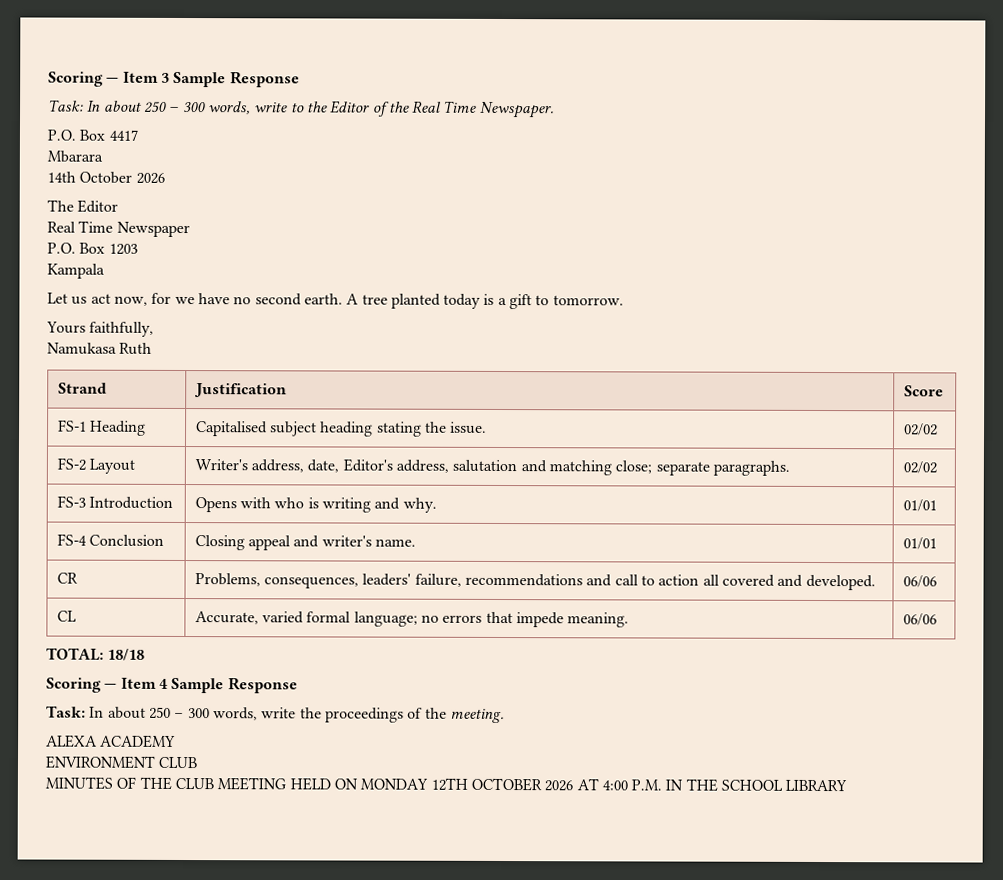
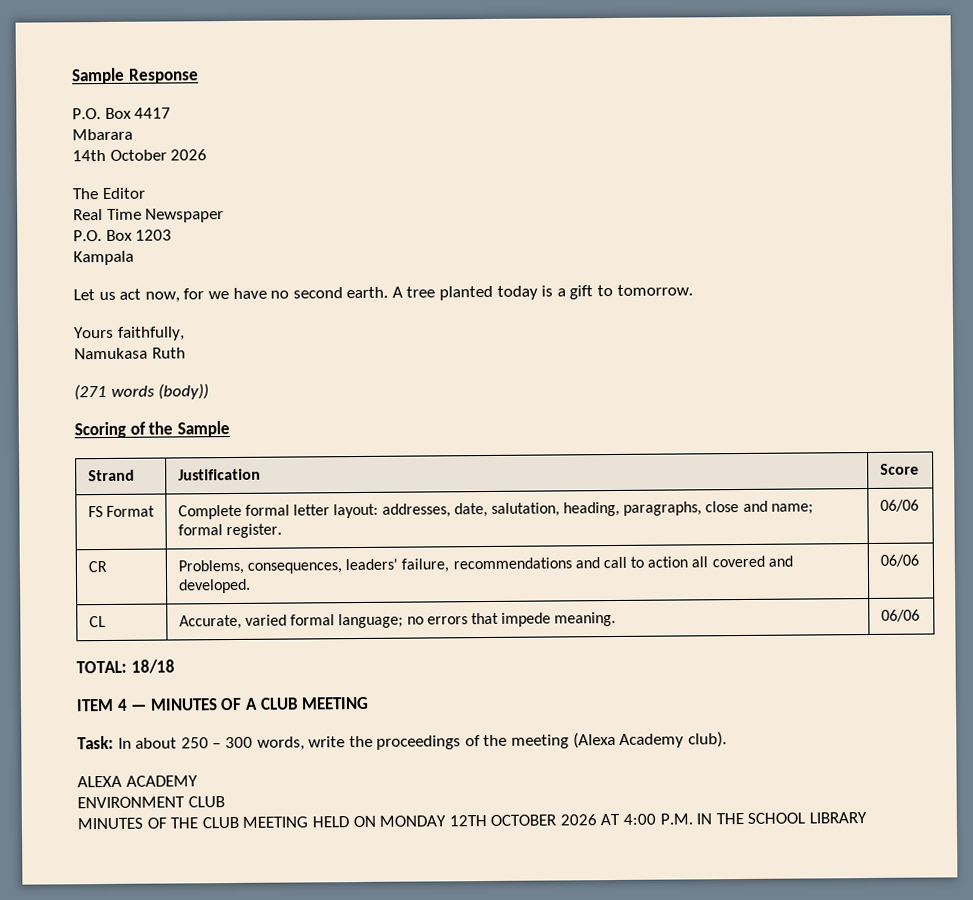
[48,71,300,88] [48,99,555,119] Scoring — Item 3 Sample Response // Task: In about 250 – 300 words, write to the Editor of the Real Time Newspaper. -> [71,67,199,85] Sample Response
[57,382,107,394] [193,383,287,398] [903,385,944,397] [57,419,147,436] [195,421,488,437] [903,423,938,436] [56,457,136,474] [194,458,790,476] [902,461,937,474] [56,495,174,509] [194,497,437,513] [902,499,937,512] [56,533,165,547] [194,535,417,551] [902,537,937,550] // Strand | Justification | Score // FS-1 Heading | Capitalised subject heading stating the issue. | 02/02 // FS-2 Layout | Writer's address, date, Editor's address, salutation and matching close; separate paragraphs. | 02/02 // FS-3 Introduction | Opens with who is writing and why. | 01/01 // FS-4 Conclusion | Closing appeal and writer's name. | 01/01 -> [74,383,210,401] [74,421,230,439] [87,469,135,482] [177,468,261,481] [879,463,919,475] [87,505,156,518] [177,500,813,520] [177,523,283,539] [879,499,919,512] // (271 words (body)) // Scoring of the Sample // Strand | Justification | Score // FS Format | Complete formal letter layout: addresses, date, salutation, heading, paragraphs, close and name; formal register. | 06/06
[46,677,298,694] Scoring — Item 4 Sample Response -> [76,696,370,712] ITEM 4 — MINUTES OF A CLUB MEETING
[449,708,505,724] meeting. -> [511,731,727,749] meeting (Alexa Academy club).

